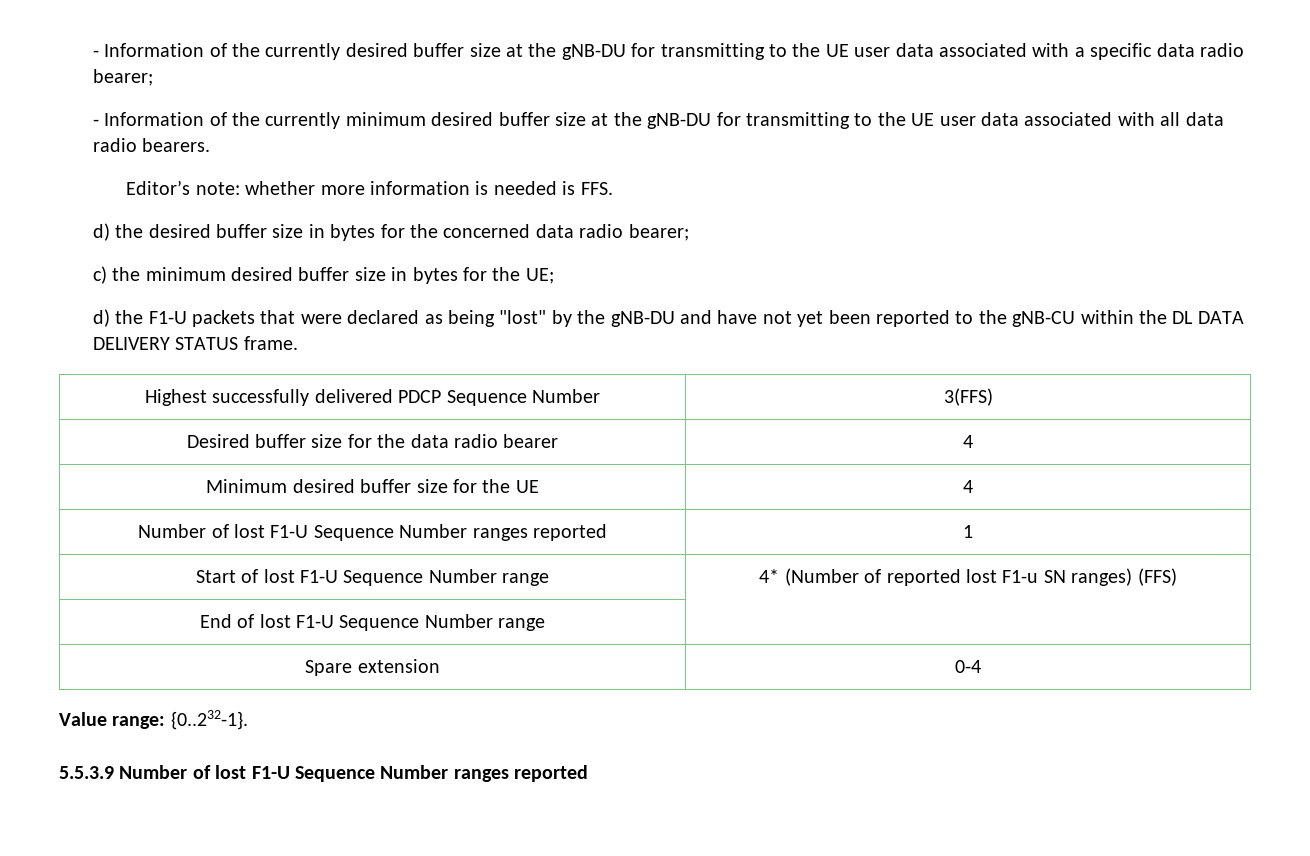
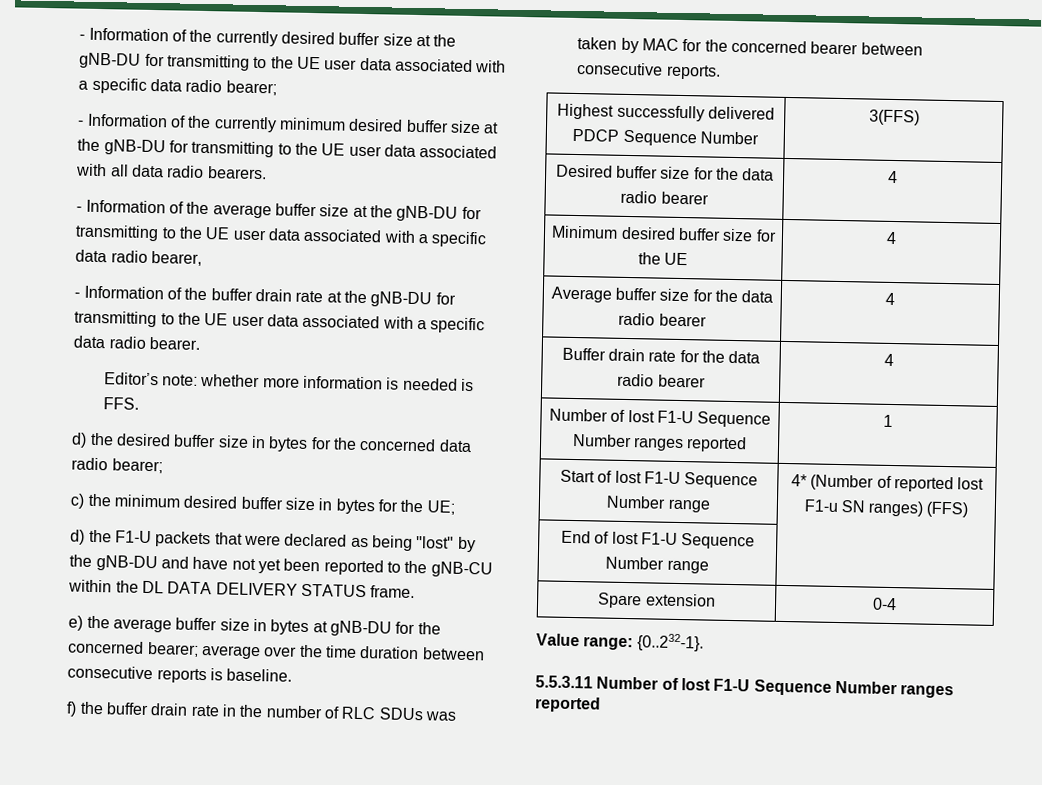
(211, 145) none -> [76,199,482,222] [75,224,488,248] [75,249,202,266] [74,285,456,308] [74,310,486,334] [73,335,200,350] // - Information of the average buffer size at the gNB-DU for transmitting to the UE user data associated with a specific data radio bearer, // - Information of the buffer drain rate at the gNB-DU for transmitting to the UE user data associated with a specific data radio bearer.
(298, 343) none -> [68,615,441,637] [68,640,485,661] [67,665,293,684] [66,701,456,721] [577,37,923,56] [577,62,721,80] // e) the average buffer size in bytes at gNB-DU for the concerned bearer; average over the time duration between consecutive reports is baseline. // f) the buffer drain rate in the number of RLC SDUs was taken by MAC for the concerned bearer between consecutive reports.
(973, 486) none -> [550,286,774,303] [618,312,707,327] [885,292,895,306] [561,347,761,364] [617,373,706,388] [884,353,894,367] // Average buffer size for the data radio bearer | 4 // Buffer drain rate for the data radio bearer | 4
[59,766,114,779] 5.5.3.9 -> [535,675,593,689] 5.5.3.11

